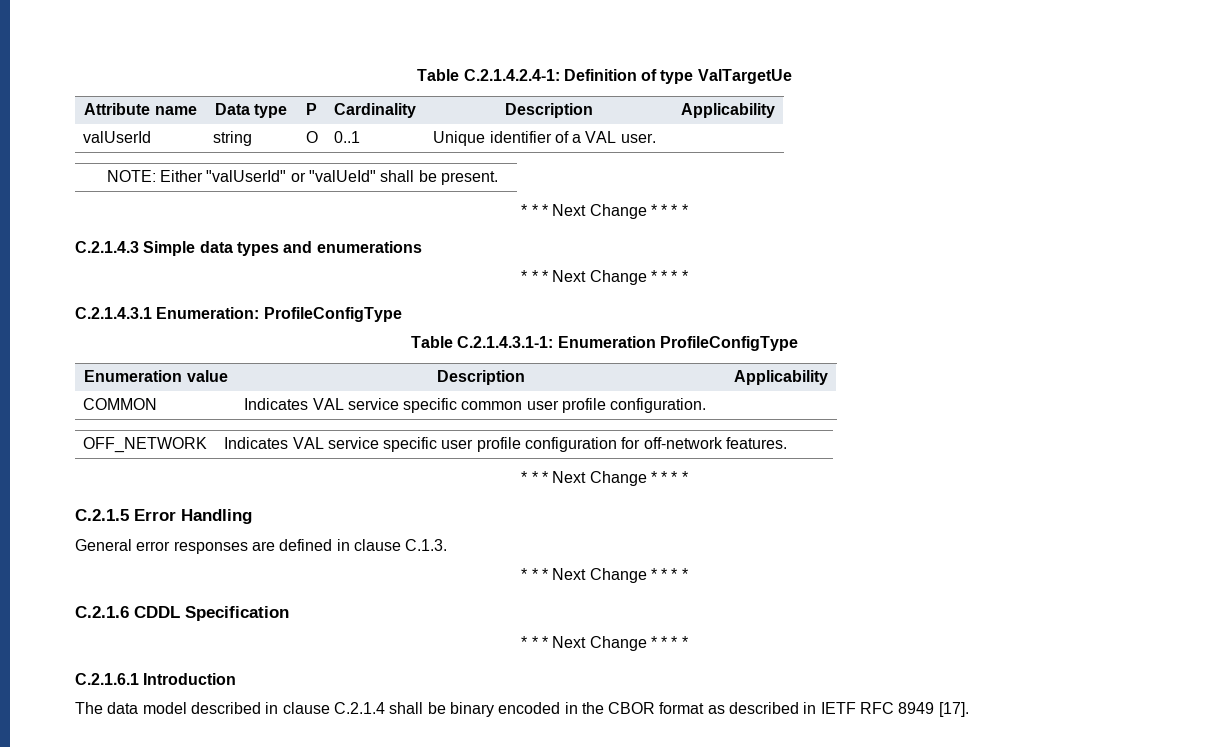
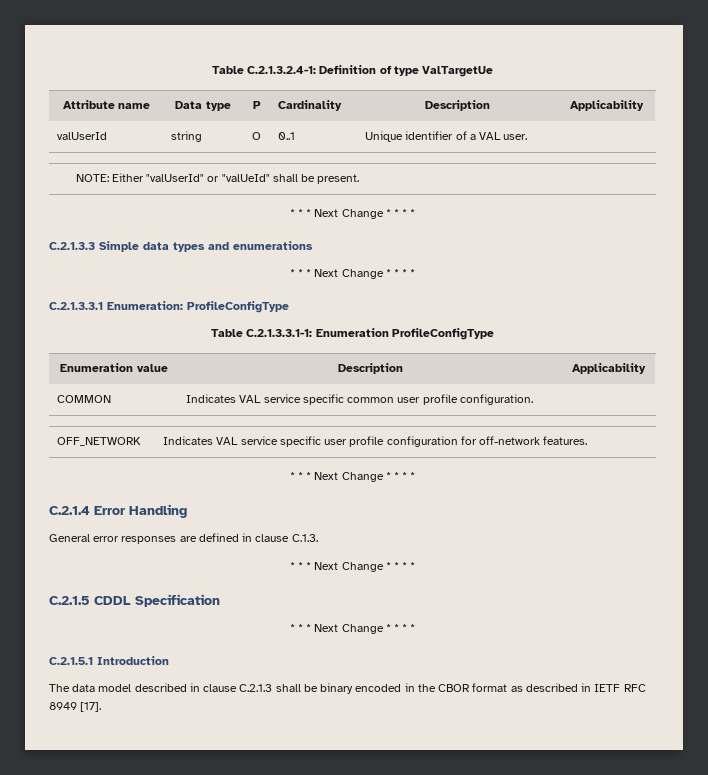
[417,69,560,81] Table C.2.1.4.2.4-1: -> [211,66,317,74] Table C.2.1.3.2.4-1:
[75,241,139,253] C.2.1.4.3 -> [49,242,95,250] C.2.1.3.3
[75,307,152,319] C.2.1.4.3.1 -> [49,302,103,310] C.2.1.3.3.1
[457,336,554,348] C.2.1.4.3.1-1: -> [246,329,313,337] C.2.1.3.3.1-1:
[75,509,129,521] C.2.1.5 -> [49,506,90,515] C.2.1.4
[75,606,129,618] C.2.1.6 -> [49,596,90,605] C.2.1.5
[75,673,139,685] C.2.1.6.1 -> [49,657,93,665] C.2.1.5.1
[333,702,385,714] C.2.1.4 -> [239,684,273,692] C.2.1.3

